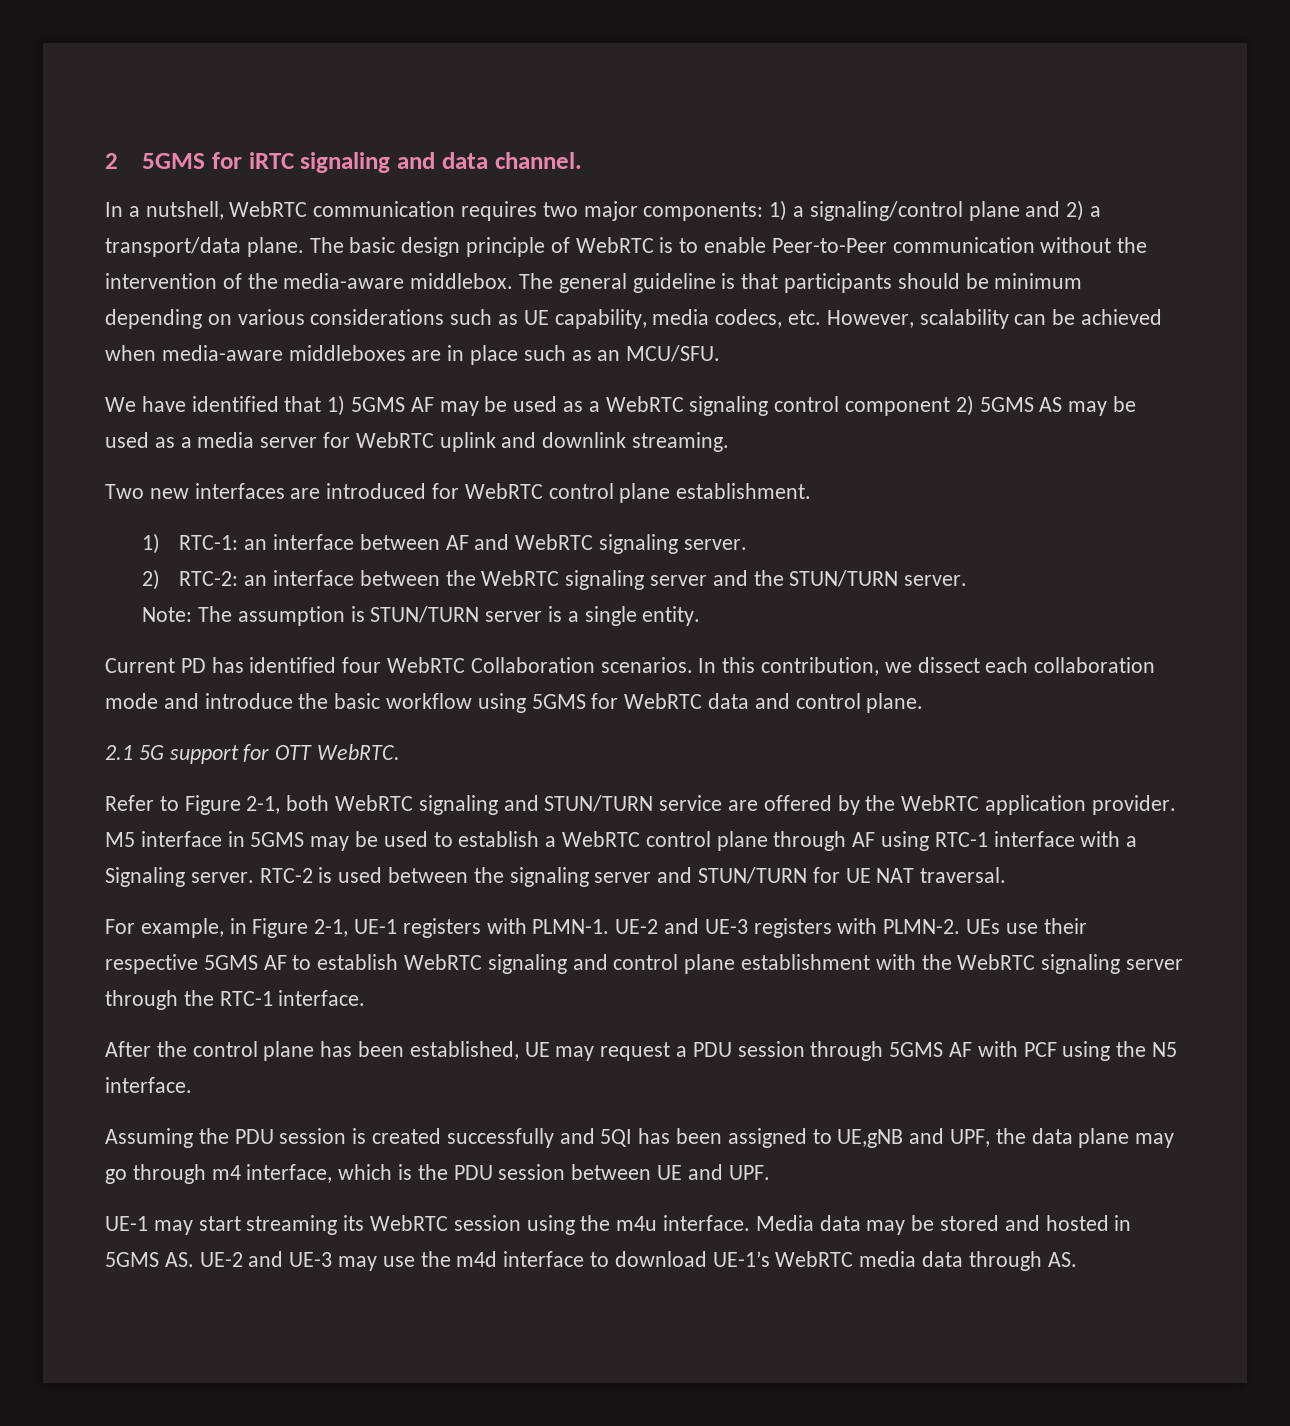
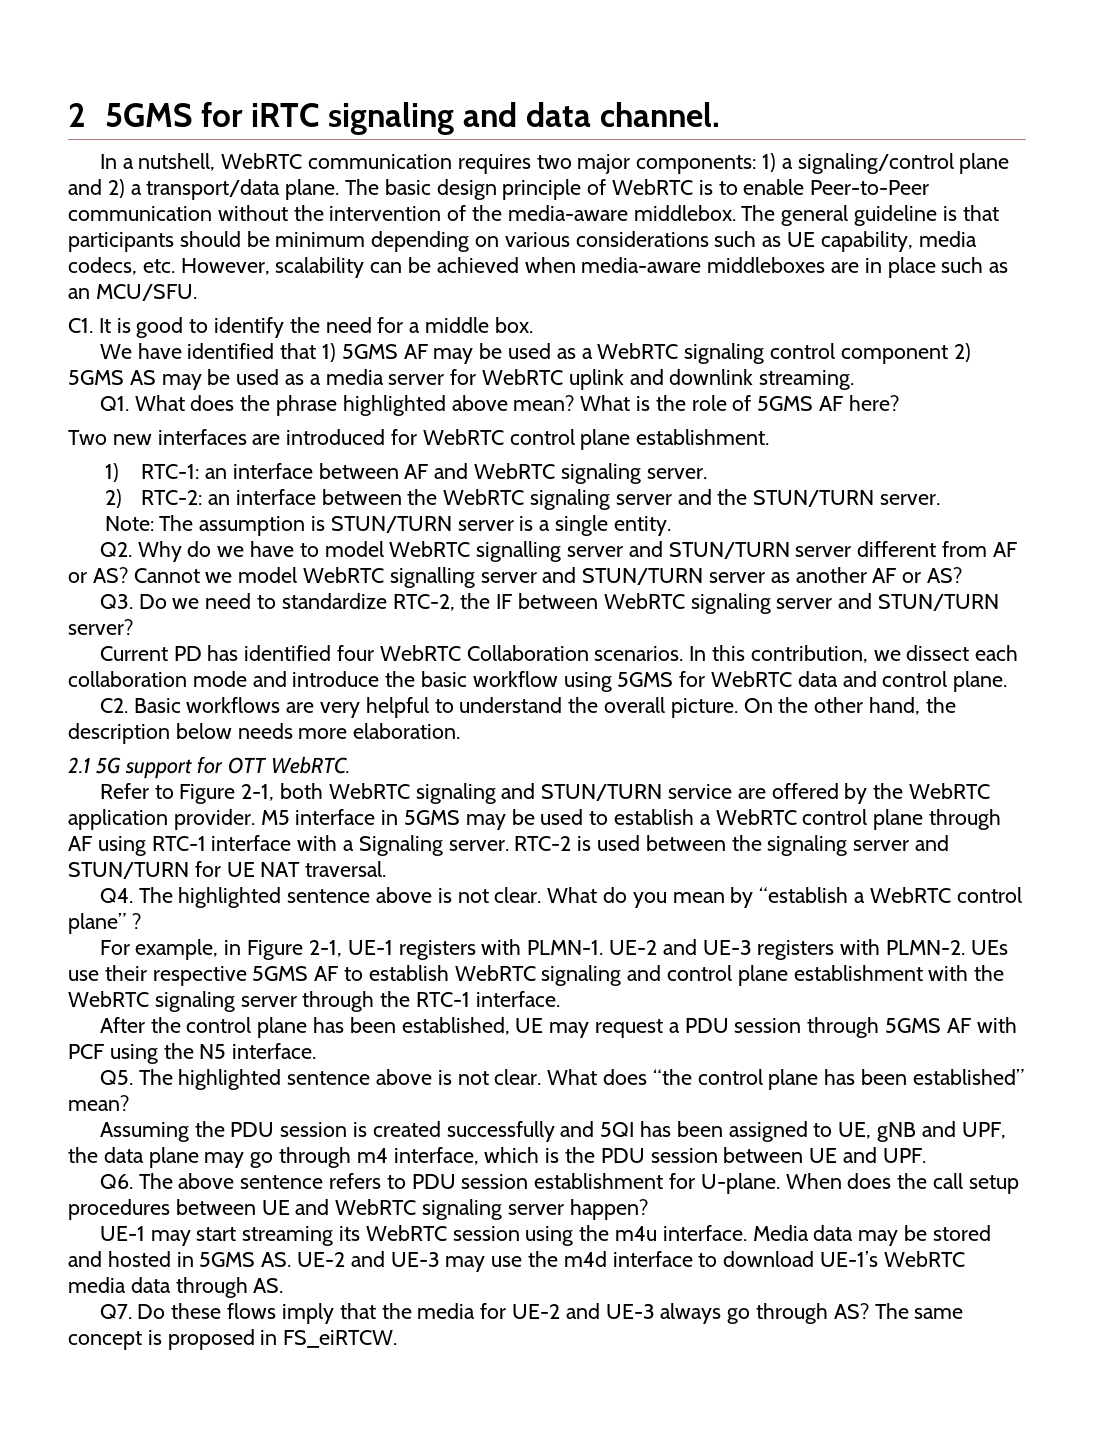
(721, 353) none -> [68,317,533,338] // C1. It is good to identify the need for a middle box.
(730, 442) none -> [99,395,899,416] // Q1. What does the phrase highlighted above mean? What is the role of 5GMS AF here?
(701, 616) none -> [99,541,1017,562] [68,567,963,588] [99,593,999,614] [68,619,133,635] // Q2. Why do we have to model WebRTC signalling server and STUN/TURN server different from AF or AS? Cannot we model WebRTC signalling server and STUN/TURN server as another AF or AS? // Q3. Do we need to standardize RTC-2, the IF between WebRTC signaling server and STUN/TURN server?
(924, 703) none -> [99,697,956,718] [68,723,461,744] // C2. Basic workflows are very helpful to understand the overall picture. On the other hand, the description below needs more elaboration.
(1007, 875) none -> [99,887,1022,908] [68,913,141,934] // Q4. The highlighted sentence above is not clear. What do you mean by “establish a WebRTC control plane” ?
(192, 1085) none -> [99,1069,1024,1090] [68,1095,129,1111] // Q5. The highlighted sentence above is not clear. What does “the control plane has been established” mean?
[837,1129,904,1148] UE,gNB -> [838,1122,916,1142] UE, gNB
(770, 1172) none -> [99,1173,1019,1194] [68,1199,648,1220] // Q6. The above sentence refers to PDU session establishment for U-plane. When does the call setup procedures between UE and WebRTC signaling server happen?
(1077, 1259) none -> [99,1303,964,1324] [68,1329,398,1350] // Q7. Do these flows imply that the media for UE-2 and UE-3 always go through AS? The same concept is proposed in FS_eiRTCW.

